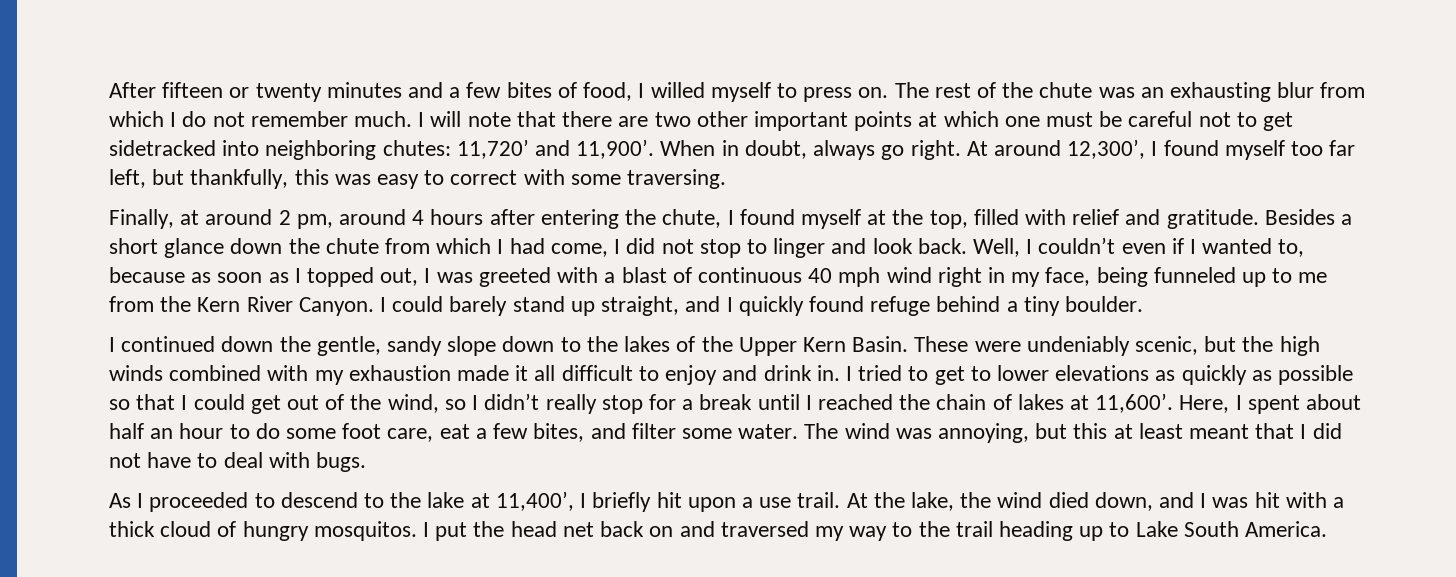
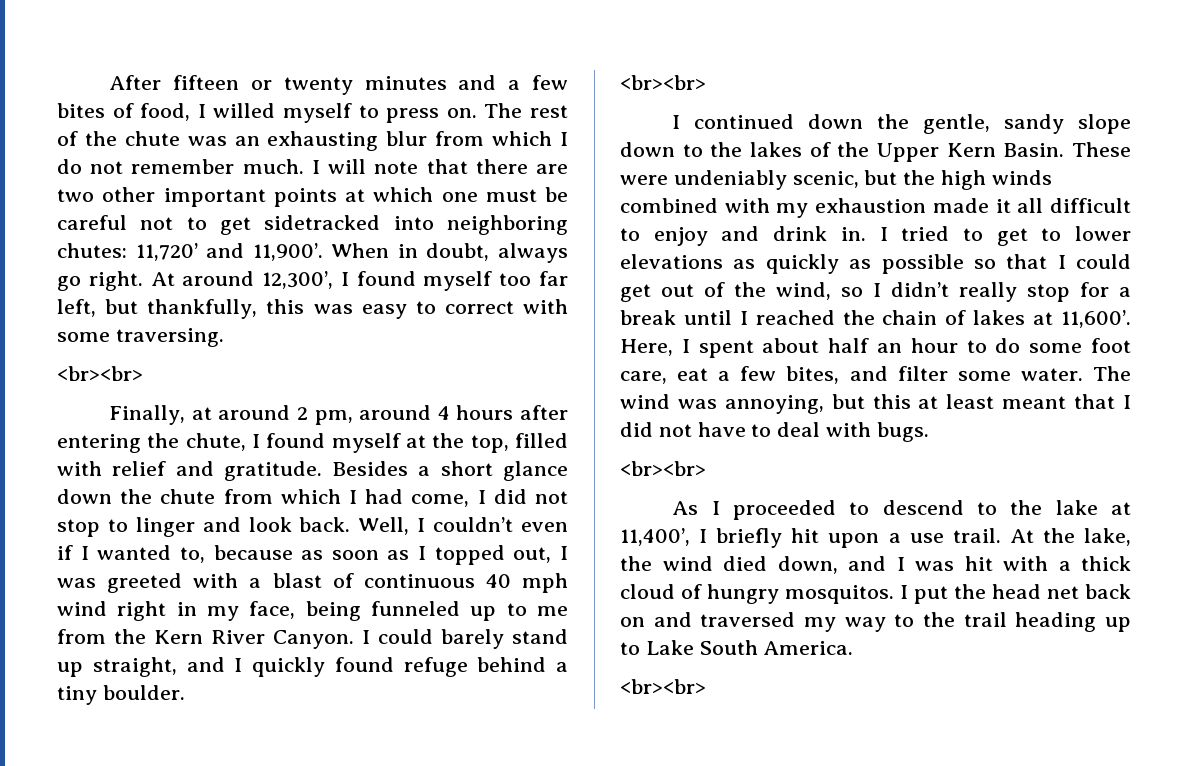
(727, 179) none -> [57,366,143,381] // <br><br>
(1143, 304) none -> [620,75,706,90] // <br><br>
(367, 462) none -> [620,461,706,476] // <br><br>
(1328, 529) none -> [620,679,706,694] // <br><br>

